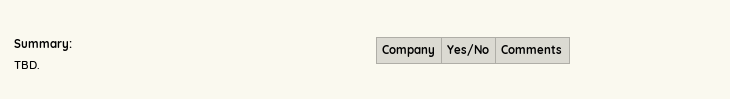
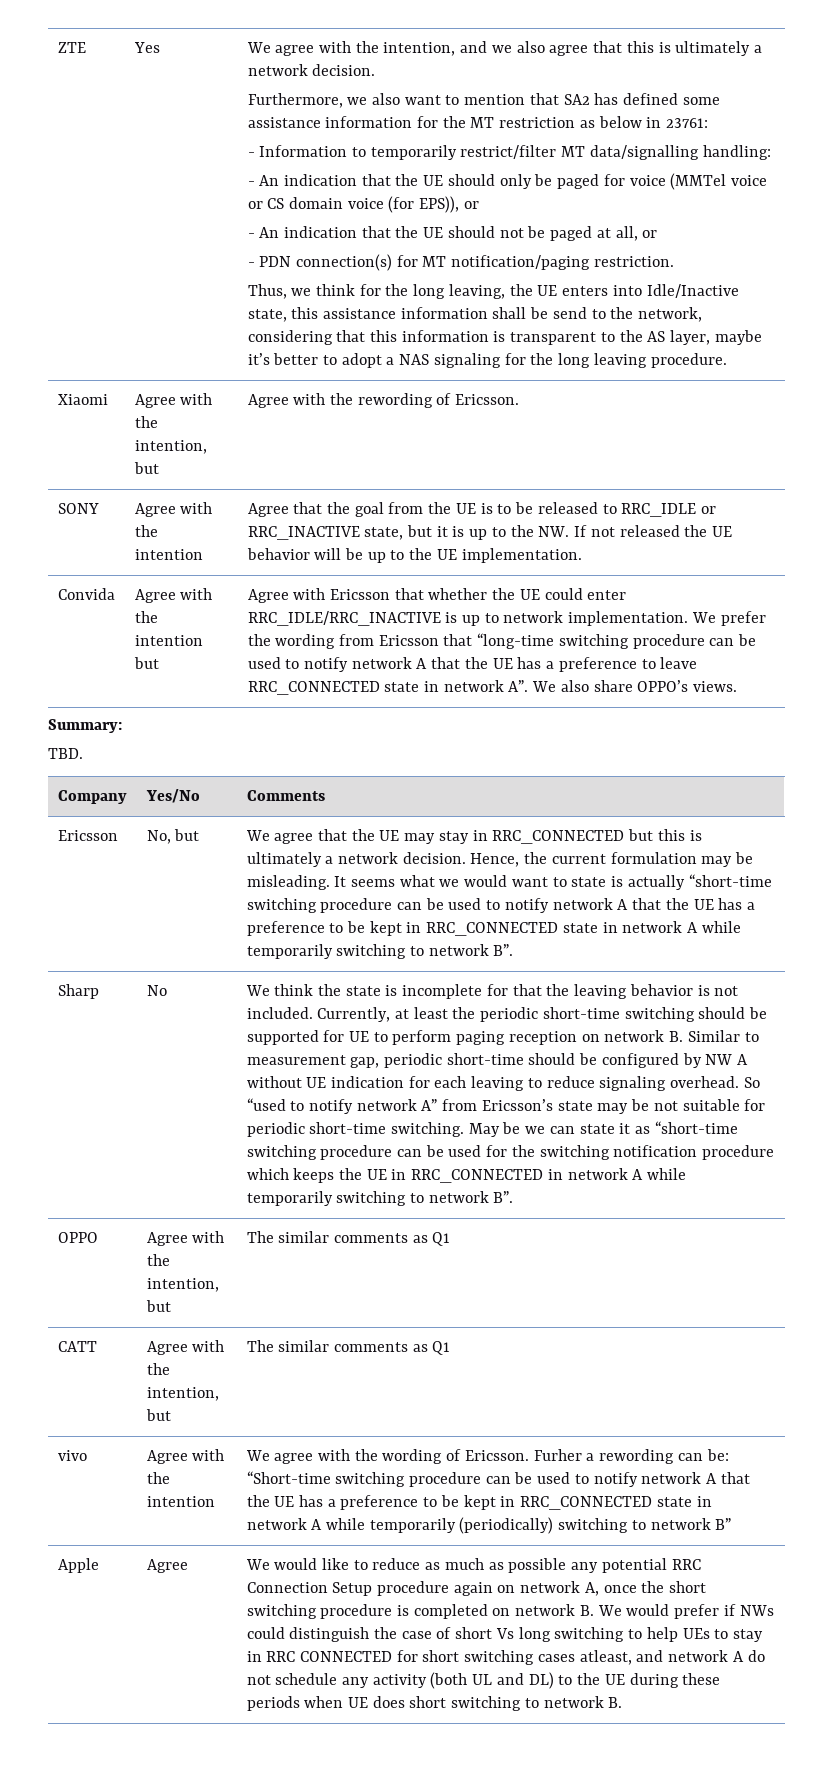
(14, 45) none -> [57,42,86,53] [133,42,160,53] [246,41,762,56] [247,64,376,76] [247,93,720,108] [247,116,709,128] [247,145,771,160] [247,173,767,190] [247,196,479,213] [247,226,658,241] [247,254,674,271] [247,284,739,299] [247,307,703,322] [247,330,762,345] [247,353,727,368] [57,394,108,405] [134,393,213,408] [134,416,158,428] [134,440,207,454] [133,462,159,474] [247,393,520,408] [57,503,99,514] [134,502,213,517] [134,525,158,537] [134,549,203,560] [247,502,716,517] [247,525,732,540] [246,548,582,563] [57,588,115,600] [134,588,213,603] [134,611,158,623] [134,635,203,646] [133,657,159,669] [247,588,627,603] [247,611,766,626] [247,633,757,649] [247,657,698,672] [247,680,738,695] ZTE | Yes | We agree with the intention, and we also agree that this is ultimately a network decision. // Furthermore, we also want to mention that SA2 has defined some assistance information for the MT restriction as below in 23761: // - Information to temporarily restrict/filter MT data/signalling handling: // - An indication that the UE should only be paged for voice (MMTel voice or CS domain voice (for EPS)), or // - An indication that the UE should not be paged at all, or // - PDN connection(s) for MT notification/paging restriction. // Thus, we think for the long leaving, the UE enters into Idle/Inactive state, this assistance information shall be send to the network, considering that this information is transparent to the AS layer, maybe it’s better to adopt a NAS signaling for the long leaving procedure. // Xiaomi | Agree with the intention, but | Agree with the rewording of Ericsson. // SONY | Agree with the intention | Agree that the goal from the UE is to be released to RRC_IDLE or RRC_INACTIVE state, but it is up to the NW. If not released the UE behavior will be up to the UE implementation. // Convida | Agree with the intention but | Agree with Ericsson that whether the UE could enter RRC_IDLE/RRC_INACTIVE is up to network implementation. We prefer the wording from Ericsson that “long-time switching procedure can be used to notify network A that the UE has a preference to leave RRC_CONNECTED state in network A”. We also share OPPO’s views. //
(562, 49) none -> [57,830,118,841] [146,829,200,844] [245,829,702,844] [246,852,754,867] [246,874,772,890] [246,898,755,913] [246,921,741,936] [246,944,514,959] [57,984,99,999] [146,985,167,996] [245,984,739,999] [246,1007,768,1022] [246,1030,759,1045] [246,1053,749,1068] [246,1076,760,1091] [246,1098,766,1114] [246,1121,738,1137] [246,1145,775,1160] [246,1168,687,1183] [246,1191,514,1206] [57,1232,98,1243] [146,1231,225,1246] [146,1254,170,1266] [146,1278,219,1292] [145,1300,171,1312] [246,1231,451,1246] [57,1341,97,1352] [146,1340,225,1355] [146,1363,170,1375] [146,1387,219,1401] [145,1409,171,1421] [246,1340,451,1355] [57,1450,87,1461] [146,1449,225,1464] [146,1472,170,1484] [146,1496,215,1507] [245,1449,729,1464] [246,1471,750,1487] [246,1495,712,1510] [246,1517,732,1534] [57,1558,99,1573] [146,1559,188,1573] [245,1558,701,1573] [246,1581,707,1596] [246,1604,774,1619] [246,1627,763,1642] [246,1650,765,1665] [246,1672,721,1689] [246,1696,623,1711] // Ericsson | No, but | We agree that the UE may stay in RRC_CONNECTED but this is ultimately a network decision. Hence, the current formulation may be misleading. It seems what we would want to state is actually “short-time switching procedure can be used to notify network A that the UE has a preference to be kept in RRC_CONNECTED state in network A while temporarily switching to network B”. // Sharp | No | We think the state is incomplete for that the leaving behavior is not included. Currently, at least the periodic short-time switching should be supported for UE to perform paging reception on network B. Similar to measurement gap, periodic short-time should be configured by NW A without UE indication for each leaving to reduce signaling overhead. So “used to notify network A” from Ericsson’s state may be not suitable for periodic short-time switching. May be we can state it as “short-time switching procedure can be used for the switching notification procedure which keeps the UE in RRC_CONNECTED in network A while temporarily switching to network B”. // OPPO | Agree with the intention, but | The similar comments as Q1 // CATT | Agree with the intention, but | The similar comments as Q1 // vivo | Agree with the intention | We agree with the wording of Ericsson. Furher a rewording can be: “Short-time switching procedure can be used to notify network A that the UE has a preference to be kept in RRC_CONNECTED state in network A while temporarily (periodically) switching to network B” // Apple | Agree | We would like to reduce as much as possible any potential RRC Connection Setup procedure again on network A, once the short switching procedure is completed on network B. We would prefer if NWs could distinguish the case of short Vs long switching to help UEs to stay in RRC CONNECTED for short switching cases atleast, and network A do not schedule any activity (both UL and DL) to the UE during these periods when UE does short switching to network B.

